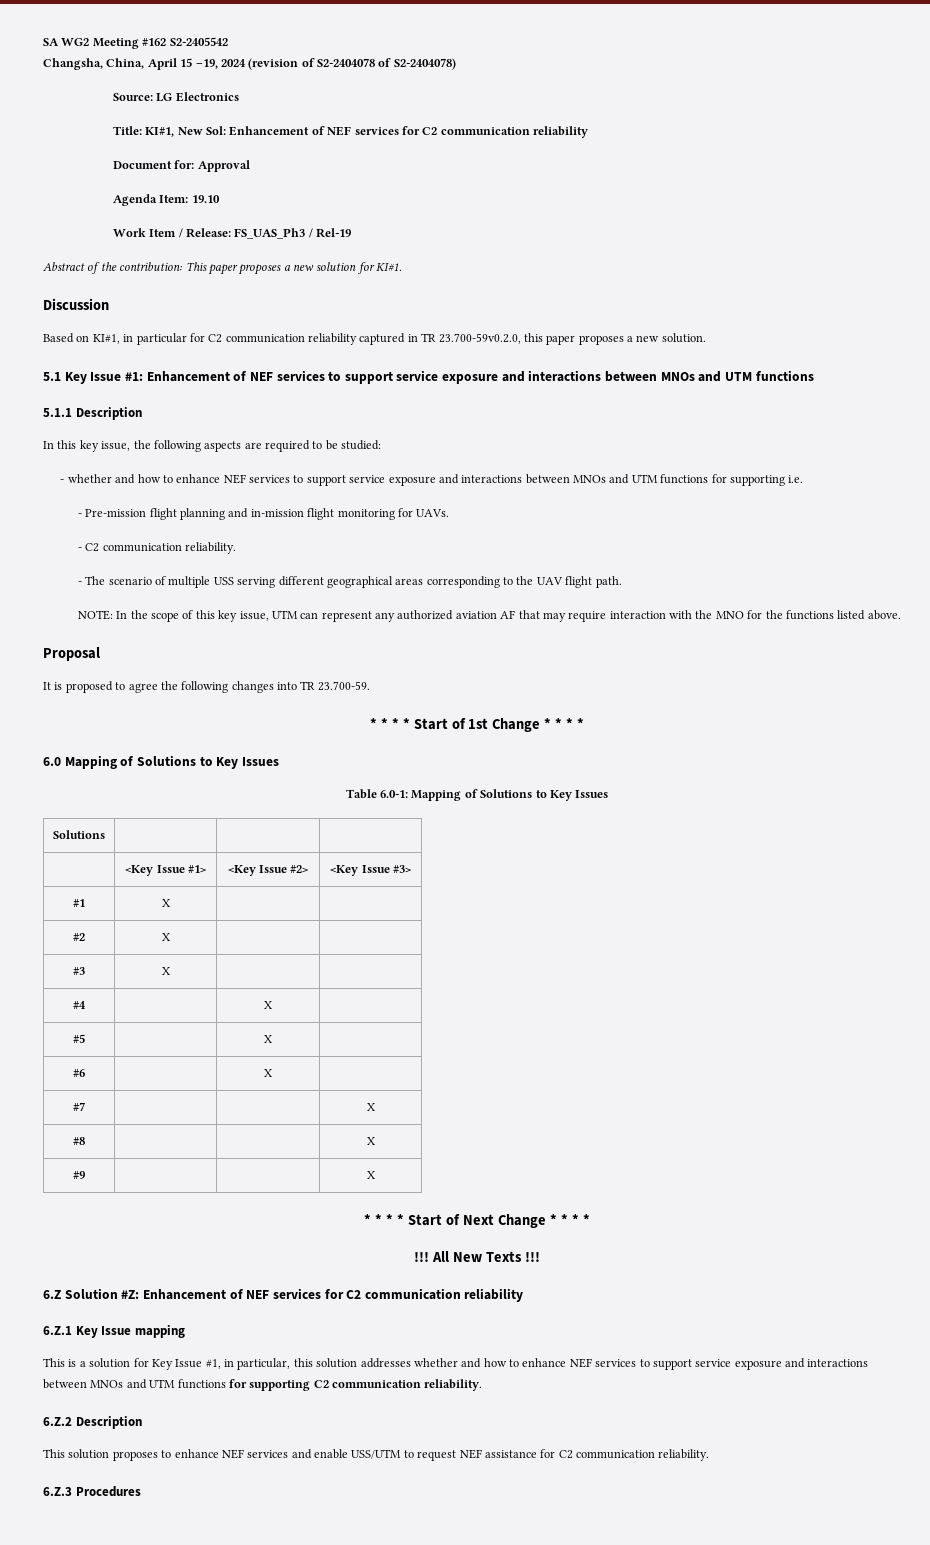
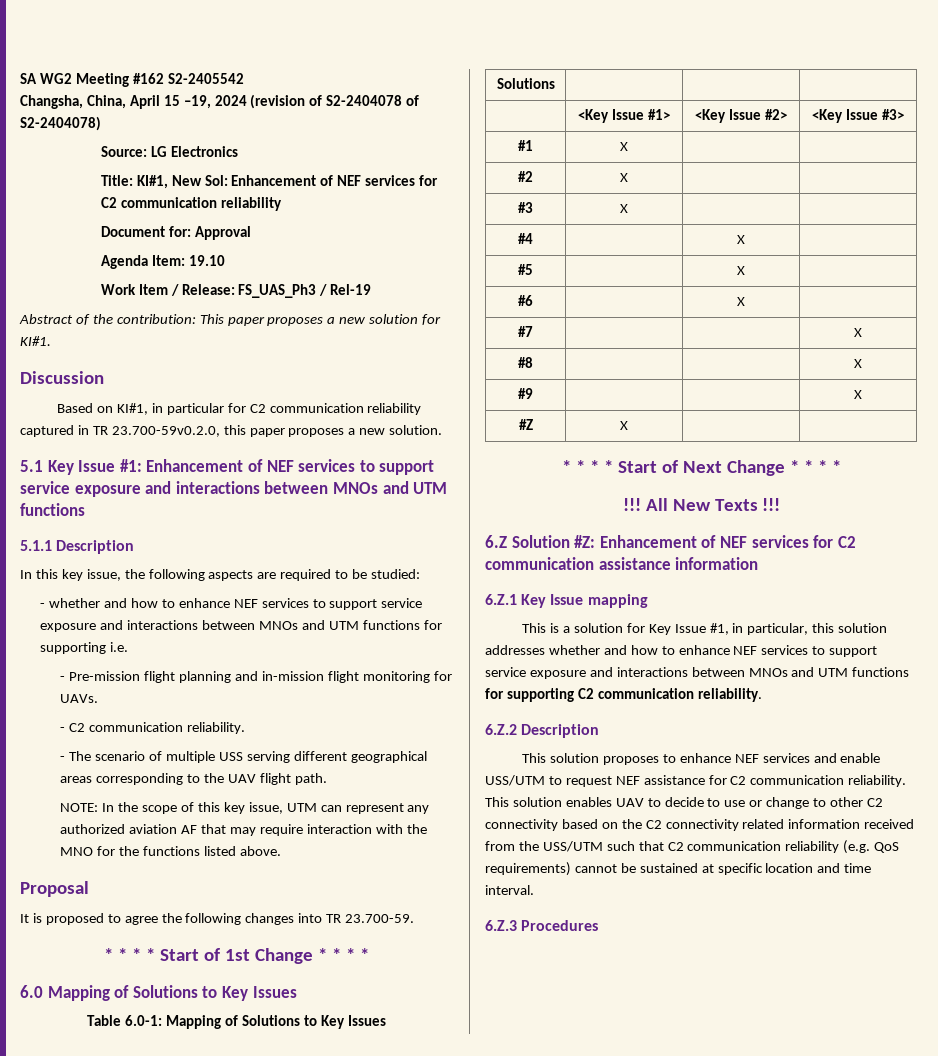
(376, 1175) none -> [518,419,533,430] [620,421,628,430] // #Z | X | |
[464,1288,524,1302] reliability -> [598,557,759,570] assistance information
(710, 1455) none -> [485,797,883,809] [485,819,915,831] [485,840,900,854] [485,862,872,876] [485,885,534,895] This solution enables UAV to decide to use or change to other C2 connectivity based on the C2 connectivity related information received from the USS/UTM such that C2 communication reliability (e.g. QoS requirements) cannot be sustained at specific location and time interval.

